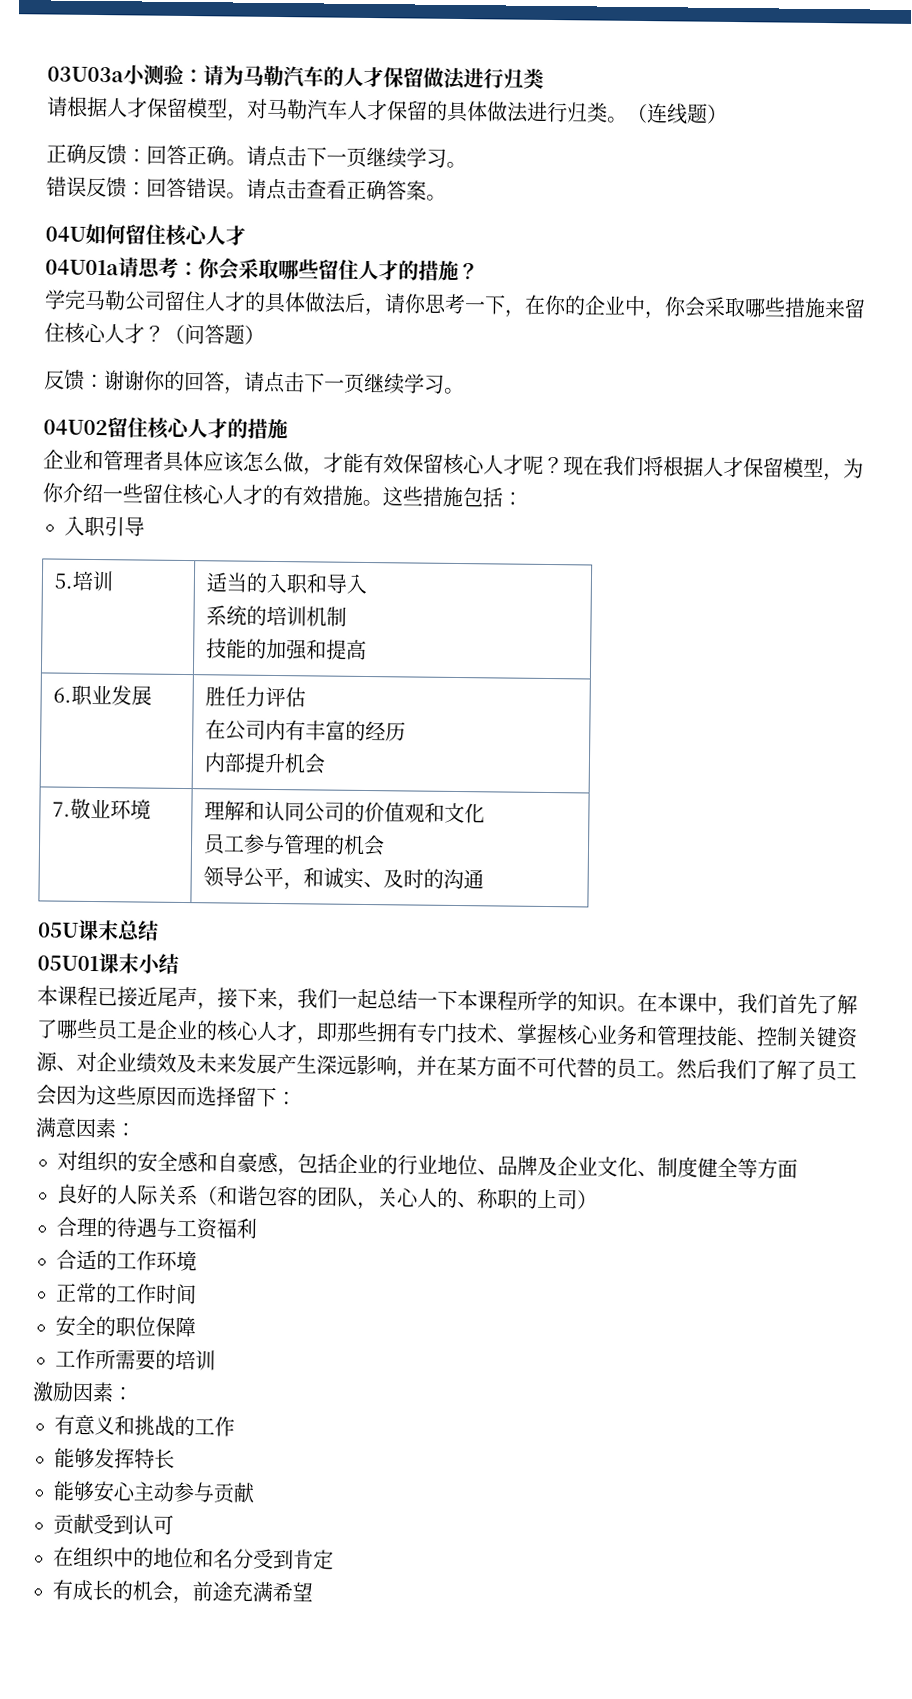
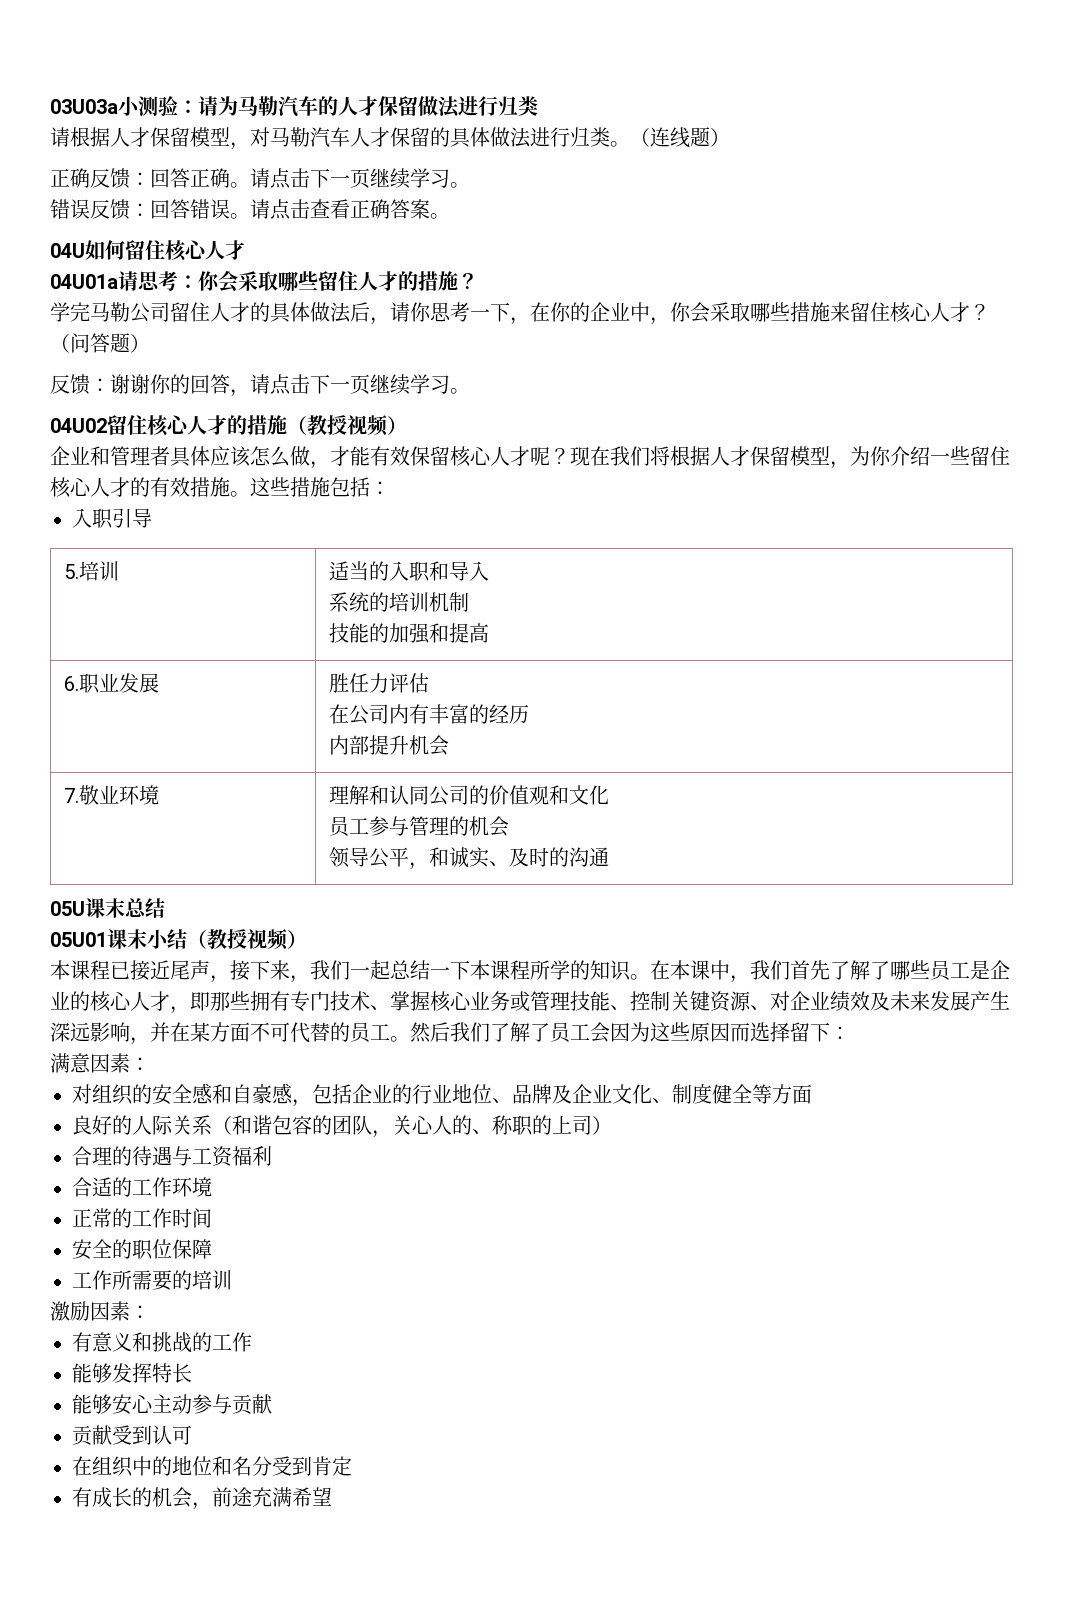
(288, 429) none -> [287,415,407,436] （教授视频）
(179, 963) none -> [187,929,307,950] （教授视频）
[636,1025,658,1046] 和 -> [510,991,530,1012] 或

